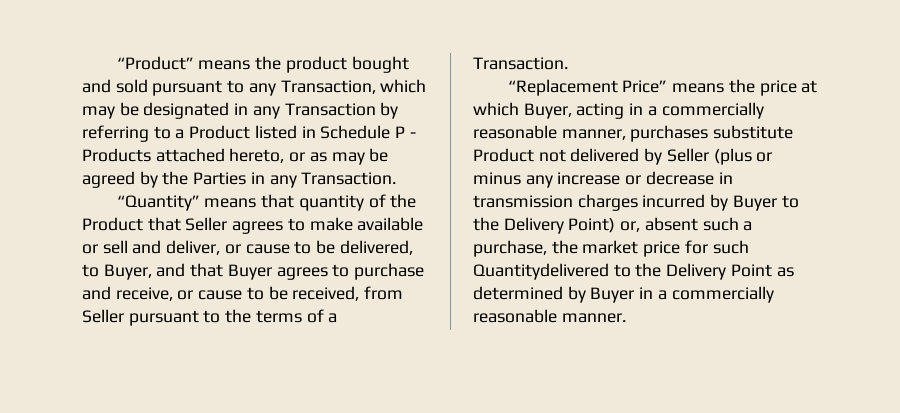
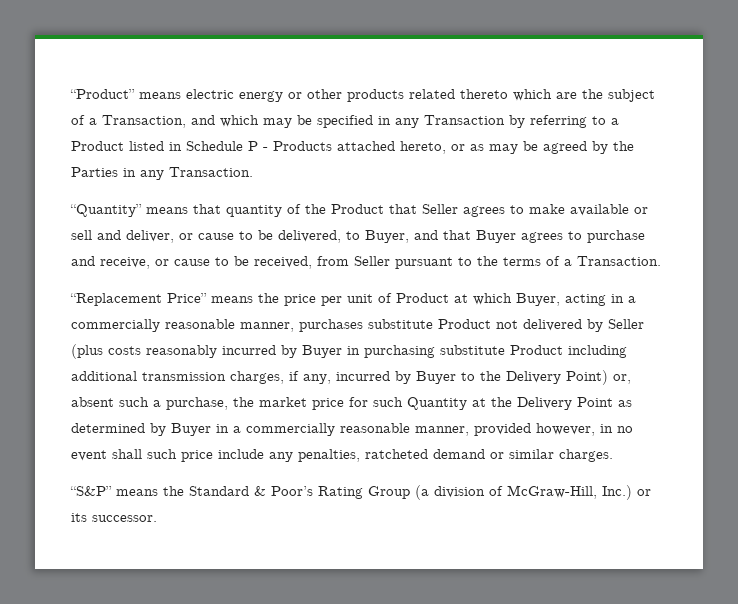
[255,56,409,73] [82,79,376,96] the product bought and sold pursuant to any Transaction, -> [186,89,655,102] [71,115,215,128] electric energy or other products related thereto which are the subject of a Transaction, and
[143,102,230,119] designated -> [317,115,373,128] specified
(797, 88) none -> [321,293,449,306] per unit of Product
[756,152,773,162] [473,171,733,188] [473,194,638,211] or minus any increase or decrease in transmission charges -> [108,345,627,358] [71,371,331,384] costs reasonably incurred by Buyer in purchasing substitute Product including additional transmission charges, if any,
[473,263,631,280] Quantitydelivered to -> [407,397,486,410] Quantity at
[561,313,626,323] manner. -> [415,423,633,436] [71,449,613,462] [70,485,651,500] [71,513,157,522] manner, provided however, in no event shall such price include any penalties, ratcheted demand or similar charges. // “S&P” means the Standard & Poor’s Rating Group (a division of McGraw-Hill, Inc.) or its successor.

